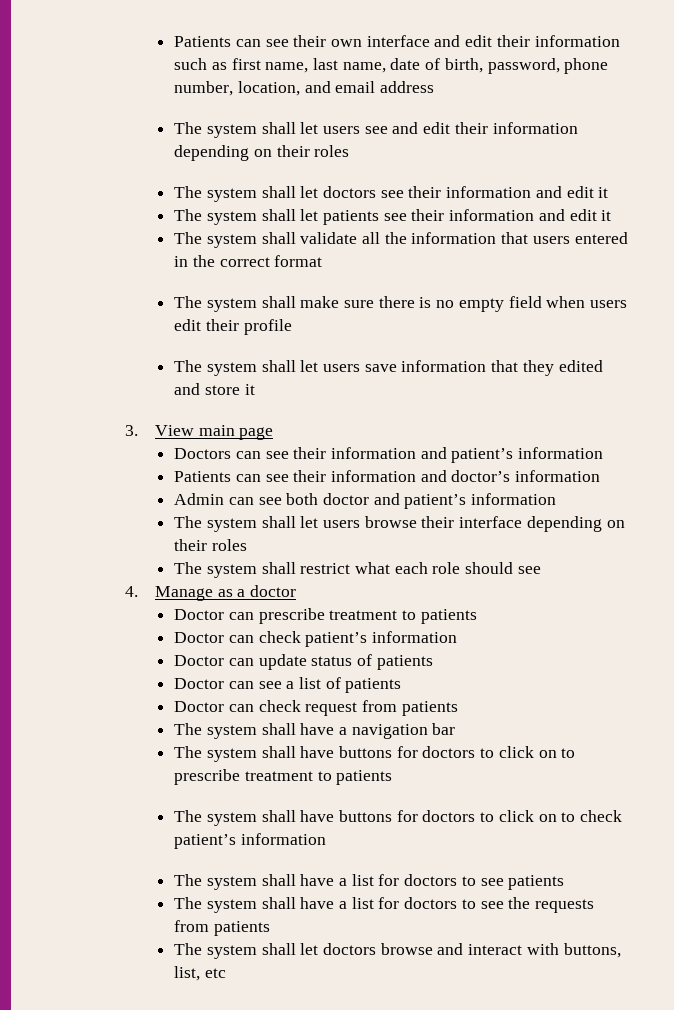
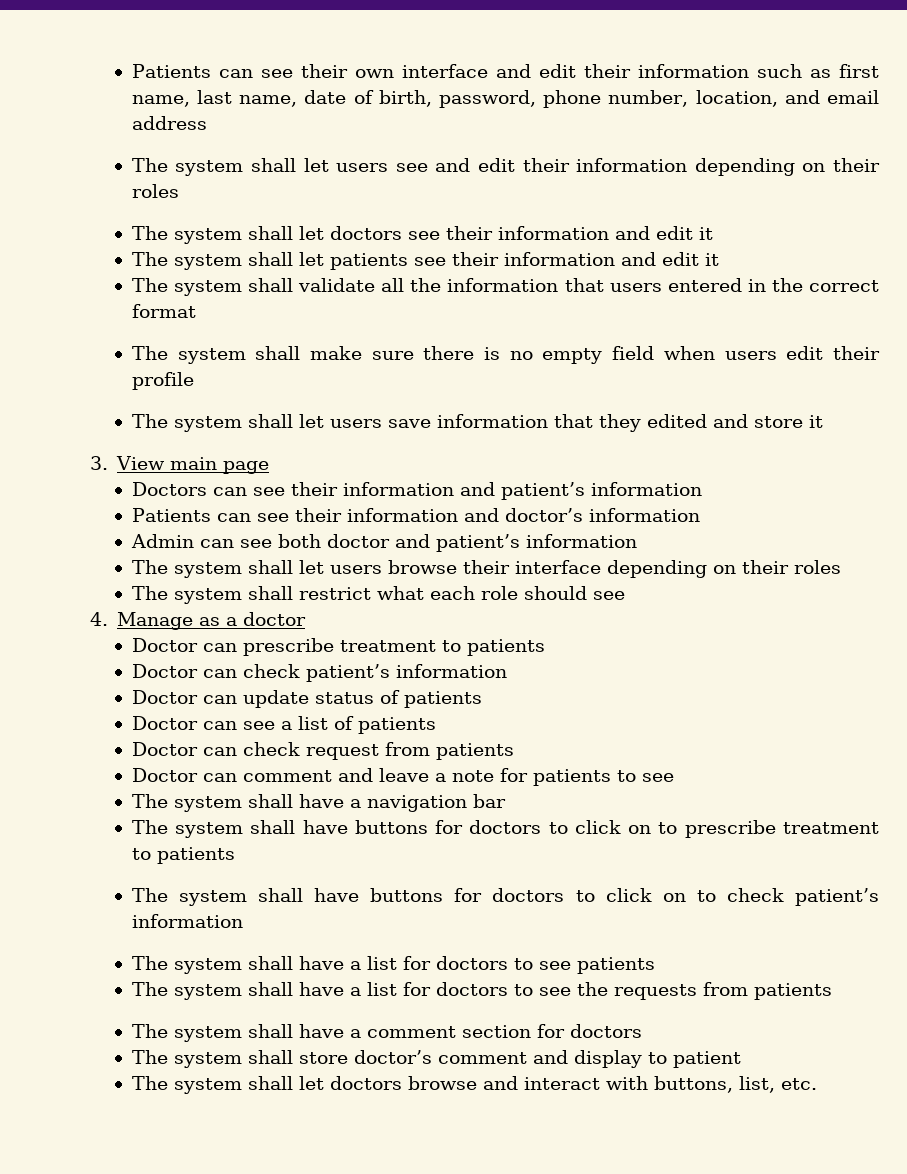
(458, 708) none -> [131,768,674,786] // Doctor can comment and leave a note for patients to see
(270, 928) none -> [131,1024,642,1042] [131,1050,741,1068] // The system shall have a comment section for doctors // The system shall store doctor’s comment and display to patient
[204,968,226,978] etc -> [780,1078,817,1090] etc.

